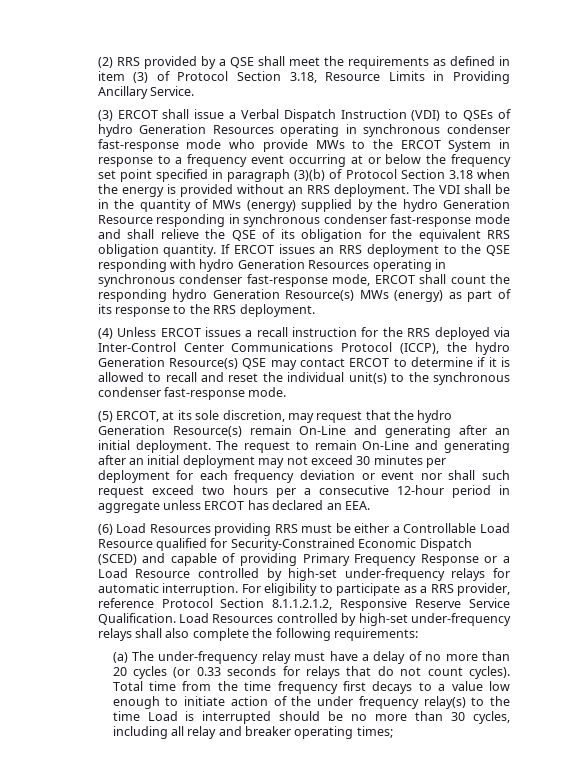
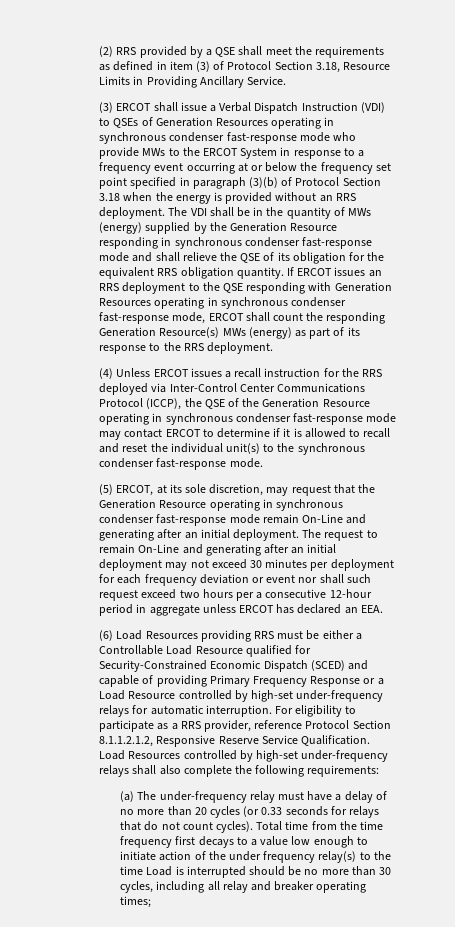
[97,124,133,137] hydro -> (153, 121) none
[402,199,438,212] hydro -> (227, 226) none
[199,259,235,272] hydro -> (332, 286) none
[172,289,208,302] hydro -> (386, 318) none
[474,342,510,355] [97,357,267,369] hydro Generation Resource(s) QSE -> [204,398,370,409] [99,413,397,425] QSE of the Generation Resource operating in synchronous condenser fast-response mode
[417,410,453,423] [97,425,242,437] hydro Generation Resource(s) -> [99,499,343,511] [99,514,260,526] Generation Resource operating in synchronous condenser fast-response mode

